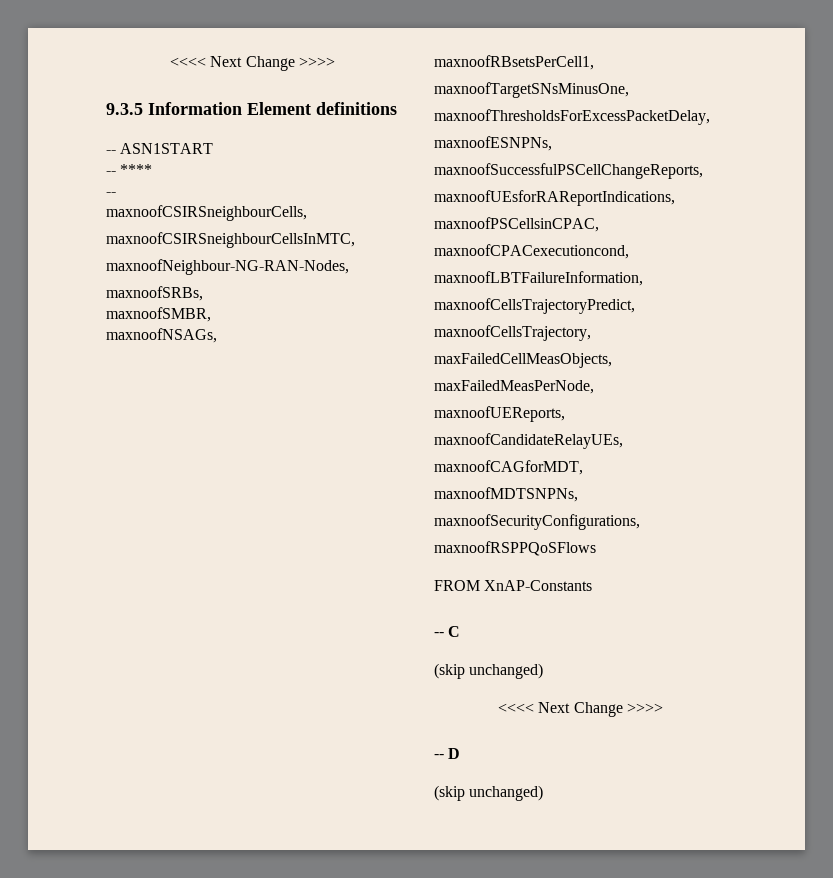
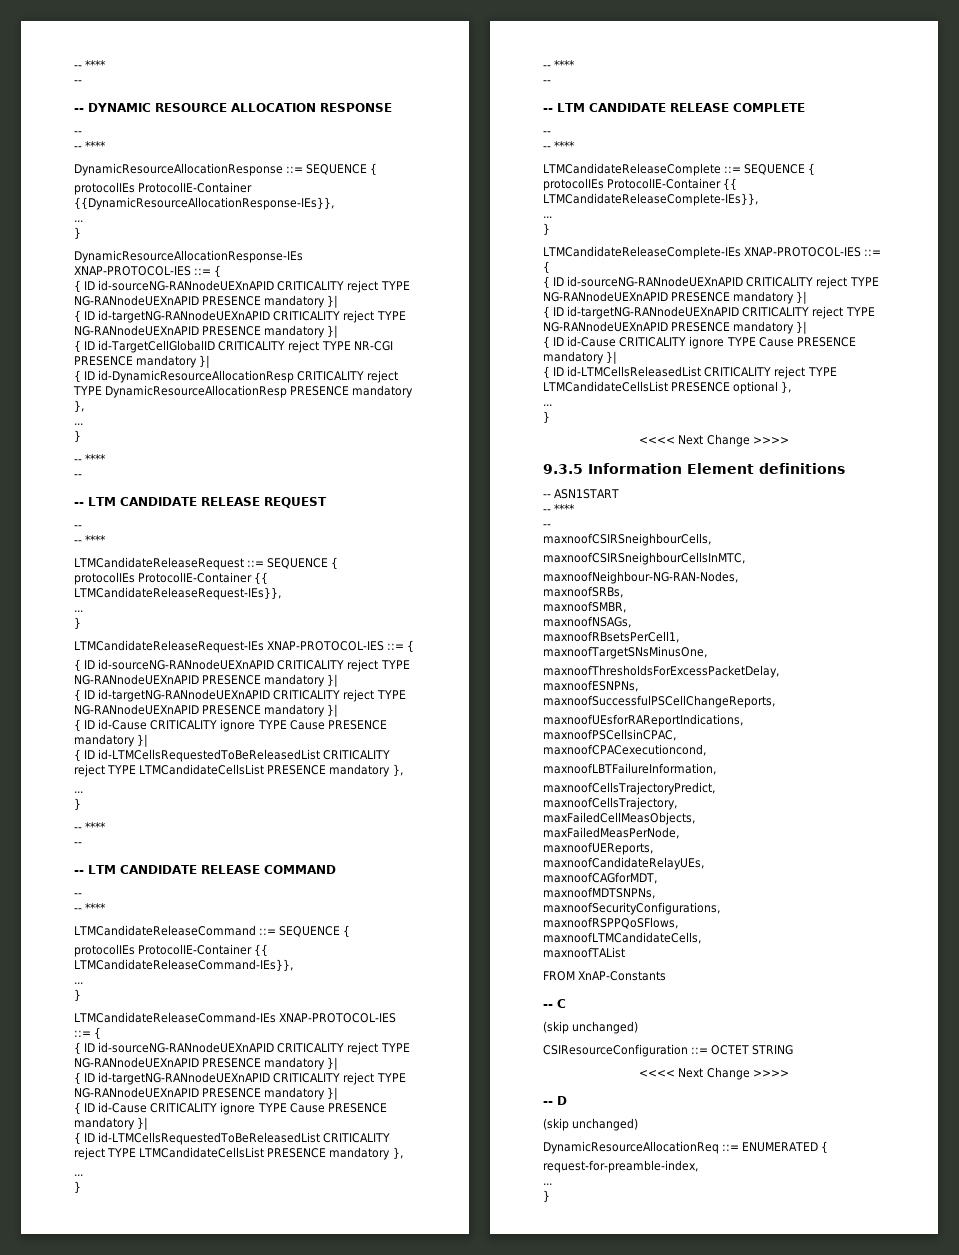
(170, 62) none -> [74,60,107,69] [74,80,82,84] [74,103,392,112] [74,131,82,135] [74,141,107,150] [74,163,378,176] [74,182,253,195] [74,197,334,210] [74,220,83,222] [74,227,81,239] [74,250,303,263] [74,265,222,277] [74,280,410,293] [74,295,339,308] [74,310,406,323] [74,325,339,338] [74,340,393,353] [74,355,211,368] [74,370,399,383] [73,385,414,398] [74,400,84,412] [74,423,83,425] [74,430,81,442] [74,454,107,463] [74,474,82,478] [74,497,327,508] [74,525,82,529] [74,535,107,544] [74,557,339,570] [74,572,269,585] [74,587,281,600] [74,610,83,612] [74,617,81,629] [74,640,415,653] [74,659,410,672] [74,674,339,687] [74,689,406,702] [74,704,339,717] [74,719,387,732] [74,734,149,747] [74,749,391,762] [74,764,403,777] [74,791,83,793] [74,798,81,810] [74,822,107,831] [74,842,82,846] [74,865,336,874] [74,893,82,897] [74,903,107,912] [74,925,351,937] [74,944,269,957] [74,959,293,971] [74,982,83,984] [74,989,81,1001] [74,1012,397,1023] [74,1027,102,1039] [74,1042,410,1055] [74,1057,339,1070] [74,1072,406,1085] [74,1087,339,1100] [74,1102,387,1115] [74,1117,149,1130] [74,1132,391,1145] [74,1147,403,1160] [74,1174,83,1176] [74,1181,81,1193] [543,60,576,69] [543,80,551,84] [543,103,805,112] [543,131,551,135] [543,141,576,150] [543,163,816,176] [543,178,738,191] [543,193,758,206] [543,216,552,218] [543,223,550,235] [543,246,882,259] [543,261,550,273] [543,276,879,289] [543,291,808,304] [543,306,875,319] [543,321,808,334] [543,336,856,349] [543,351,618,364] [543,366,837,379] [543,381,792,394] [543,404,552,406] [543,411,550,423] -- **** // -- // -- DYNAMIC RESOURCE ALLOCATION RESPONSE // -- // -- **** // DynamicResourceAllocationResponse ::= SEQUENCE { // protocolIEs ProtocolIE-Container {{DynamicResourceAllocationResponse-IEs}}, // ... // } // DynamicResourceAllocationResponse-IEs XNAP-PROTOCOL-IES ::= { // { ID id-sourceNG-RANnodeUEXnAPID CRITICALITY reject TYPE NG-RANnodeUEXnAPID PRESENCE mandatory }| // { ID id-targetNG-RANnodeUEXnAPID CRITICALITY reject TYPE NG-RANnodeUEXnAPID PRESENCE mandatory }| // { ID id-TargetCellGlobalID CRITICALITY reject TYPE NR-CGI PRESENCE mandatory }| // { ID id-DynamicResourceAllocationResp CRITICALITY reject TYPE DynamicResourceAllocationResp PRESENCE mandatory }, // ... // } // -- **** // -- // -- LTM CANDIDATE RELEASE REQUEST // -- // -- **** // LTMCandidateReleaseRequest ::= SEQUENCE { // protocolIEs ProtocolIE-Container {{ LTMCandidateReleaseRequest-IEs}}, // ... // } // LTMCandidateReleaseRequest-IEs XNAP-PROTOCOL-IES ::= { // { ID id-sourceNG-RANnodeUEXnAPID CRITICALITY reject TYPE NG-RANnodeUEXnAPID PRESENCE mandatory }| // { ID id-targetNG-RANnodeUEXnAPID CRITICALITY reject TYPE NG-RANnodeUEXnAPID PRESENCE mandatory }| // { ID id-Cause CRITICALITY ignore TYPE Cause PRESENCE mandatory }| // { ID id-LTMCellsRequestedToBeReleasedList CRITICALITY reject TYPE LTMCandidateCellsList PRESENCE mandatory }, // ... // } // -- **** // -- // -- LTM CANDIDATE RELEASE COMMAND // -- // -- **** // LTMCandidateReleaseCommand ::= SEQUENCE { // protocolIEs ProtocolIE-Container {{ LTMCandidateReleaseCommand-IEs}}, // ... // } // LTMCandidateReleaseCommand-IEs XNAP-PROTOCOL-IES ::= { // { ID id-sourceNG-RANnodeUEXnAPID CRITICALITY reject TYPE NG-RANnodeUEXnAPID PRESENCE mandatory }| // { ID id-targetNG-RANnodeUEXnAPID CRITICALITY reject TYPE NG-RANnodeUEXnAPID PRESENCE mandatory }| // { ID id-Cause CRITICALITY ignore TYPE Cause PRESENCE mandatory }| // { ID id-LTMCellsRequestedToBeReleasedList CRITICALITY reject TYPE LTMCandidateCellsList PRESENCE mandatory }, // ... // } // -- **** // -- // -- LTM CANDIDATE RELEASE COMPLETE // -- // -- **** // LTMCandidateReleaseComplete ::= SEQUENCE { // protocolIEs ProtocolIE-Container {{ LTMCandidateReleaseComplete-IEs}}, // ... // } // LTMCandidateReleaseComplete-IEs XNAP-PROTOCOL-IES ::= { // { ID id-sourceNG-RANnodeUEXnAPID CRITICALITY reject TYPE NG-RANnodeUEXnAPID PRESENCE mandatory }| // { ID id-targetNG-RANnodeUEXnAPID CRITICALITY reject TYPE NG-RANnodeUEXnAPID PRESENCE mandatory }| // { ID id-Cause CRITICALITY ignore TYPE Cause PRESENCE mandatory }| // { ID id-LTMCellsReleasedList CRITICALITY reject TYPE LTMCandidateCellsList PRESENCE optional }, // ... // } //
[434,541,596,556] maxnoofRSPPQoSFlows -> [543,917,678,929] [543,932,701,944] [543,947,625,958] maxnoofRSPPQoSFlows, // maxnoofLTMCandidateCells, // maxnoofTAList
(544, 671) none -> [543,1044,794,1057] // CSIResourceConfiguration ::= OCTET STRING
(544, 793) none -> [543,1141,829,1154] [543,1160,698,1173] [543,1183,552,1185] [543,1190,550,1202] // DynamicResourceAllocationReq ::= ENUMERATED { // request-for-preamble-index, // ... // }

